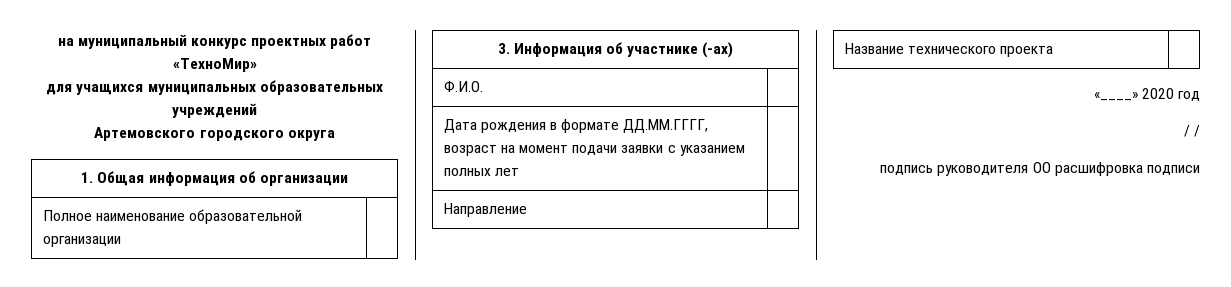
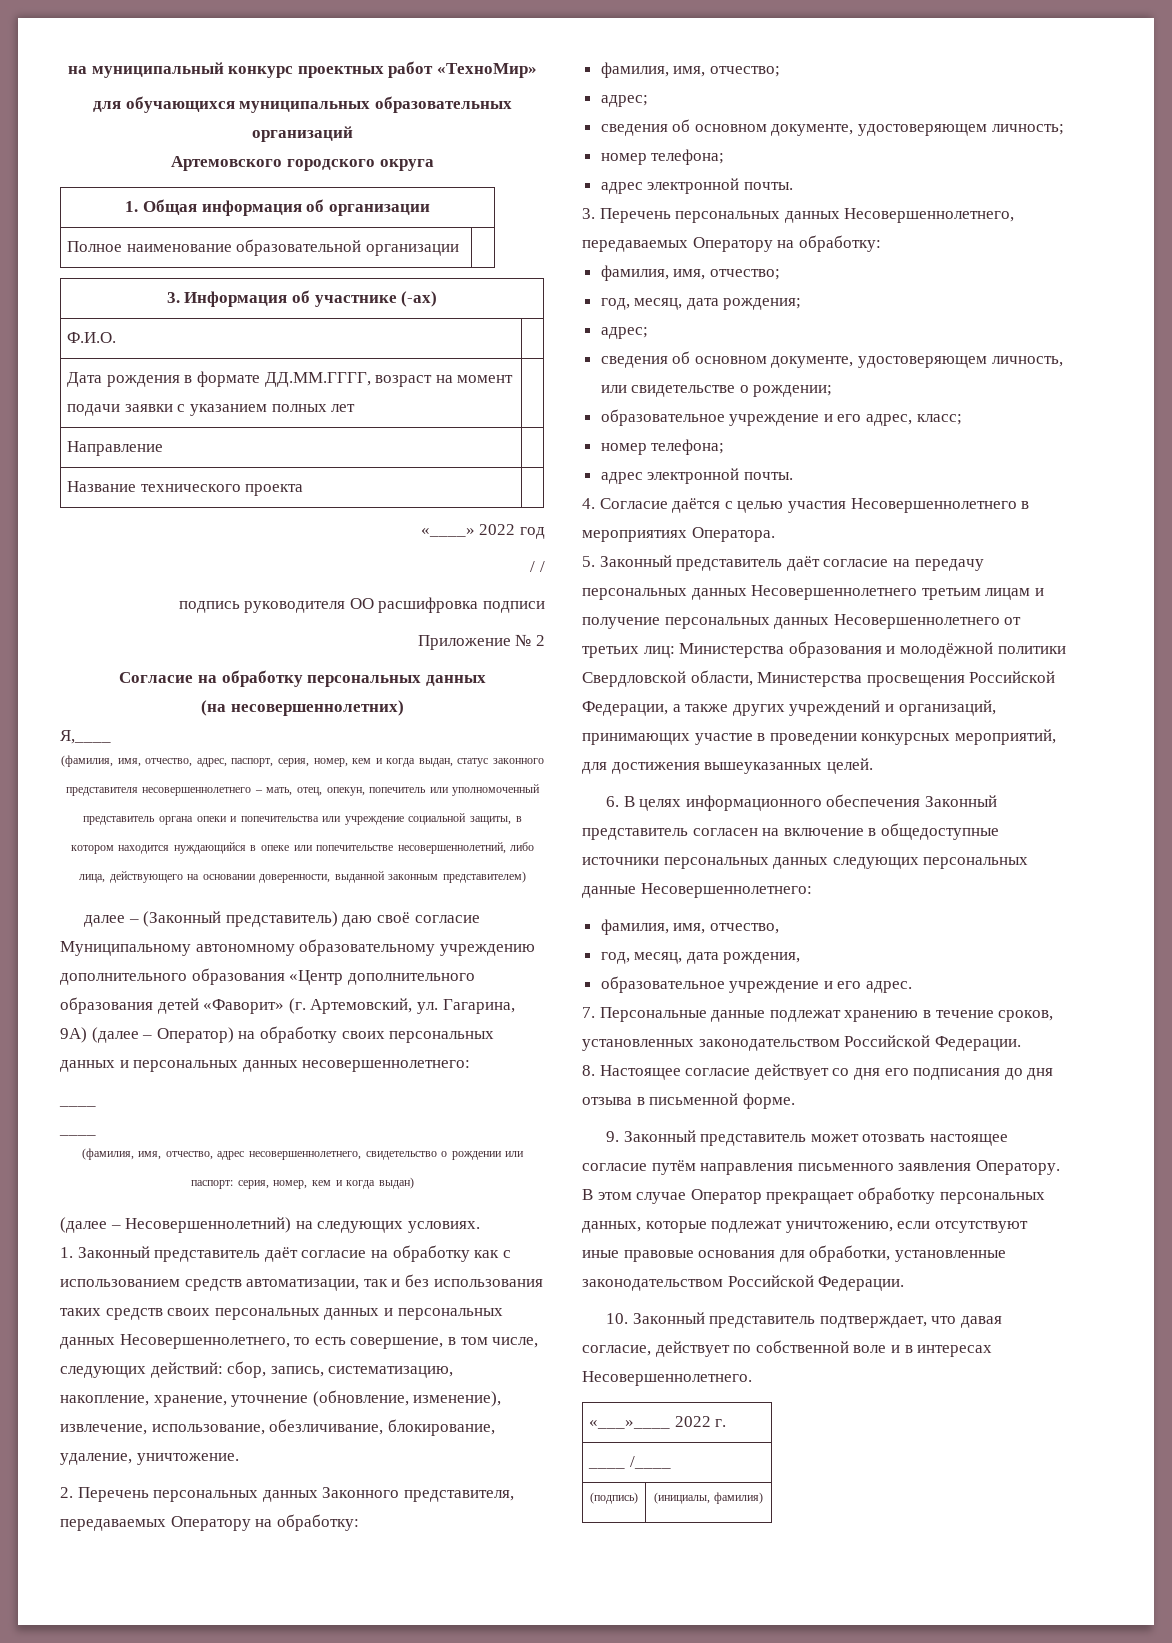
[76,84,144,95] учащихся -> [125,96,235,113] обучающихся
[172,103,257,118] учреждений -> [252,126,353,142] организаций
[1141,88,1174,99] 2020 -> [479,524,516,535] 2022
(1200, 170) none -> [417,634,545,650] [119,670,486,687] [201,700,404,716] [60,730,111,744] [60,755,545,767] [65,784,541,796] [83,813,522,825] [70,842,535,854] [78,871,527,883] [84,911,480,927] [60,939,535,956] [60,968,475,985] [60,997,515,1014] [60,1026,495,1043] [60,1060,471,1072] [59,1105,96,1107] [59,1134,96,1136] [81,1148,525,1160] [191,1177,414,1189] [60,1217,480,1233] [60,1245,511,1262] [60,1274,543,1291] [60,1308,503,1320] [60,1334,539,1349] [60,1361,454,1378] [60,1390,502,1407] [60,1419,495,1436] [60,1453,239,1465] [60,1487,514,1502] [60,1514,359,1531] [600,62,780,78] [600,95,648,107] [600,119,1064,136] [600,149,725,165] [600,178,793,194] [582,208,1015,223] [582,235,881,252] [600,265,780,281] [600,298,802,310] [600,327,648,339] [600,351,1063,368] [600,385,833,397] [600,409,962,426] [600,439,725,455] [600,468,793,484] [582,498,1030,513] [582,527,775,542] [582,555,984,571] [582,585,1044,600] [582,614,1022,629] [582,641,1066,658] [582,670,1056,687] [582,700,996,716] [582,729,1056,745] [582,758,873,774] [606,794,998,811] [582,823,999,840] [582,857,1029,869] [582,883,812,898] [600,919,779,935] [600,952,801,964] [600,976,913,993] [582,1007,1054,1022] [582,1035,1021,1051] [582,1064,1054,1080] [582,1093,795,1109] [606,1130,1009,1146] [582,1160,1060,1175] [582,1187,1045,1204] [582,1221,1028,1233] [582,1245,1006,1262] [582,1275,905,1291] [606,1312,1003,1328] [582,1340,993,1357] [582,1371,752,1386] [589,1416,727,1429] [588,1456,671,1469] [590,1492,638,1504] [653,1492,764,1504] // Приложение № 2 // Согласие на обработку персональных данных // (на несовершеннолетних) // Я,____ // (фамилия, имя, отчество, адрес, паспорт, серия, номер, кем и когда выдан, статус законного представителя несовершеннолетнего – мать, отец, опекун, попечитель или уполномоченный представитель органа опеки и попечительства или учреждение социальной защиты, в котором находится нуждающийся в опеке или попечительстве несовершеннолетний, либо лица, действующего на основании доверенности, выданной законным представителем) // далее – (Законный представитель) даю своё согласие Муниципальному автономному образовательному учреждению дополнительного образования «Центр дополнительного образования детей «Фаворит» (г. Артемовский, ул. Гагарина, 9А) (далее – Оператор) на обработку своих персональных данных и персональных данных несовершеннолетнего: // ____ // ____ // (фамилия, имя, отчество, адрес несовершеннолетнего, свидетельство о рождении или паспорт: серия, номер, кем и когда выдан) // (далее – Несовершеннолетний) на следующих условиях. // 1. Законный представитель даёт согласие на обработку как с использованием средств автоматизации, так и без использования таких средств своих персональных данных и персональных данных Несовершеннолетнего, то есть совершение, в том числе, следующих действий: сбор, запись, систематизацию, накопление, хранение, уточнение (обновление, изменение), извлечение, использование, обезличивание, блокирование, удаление, уничтожение. // 2. Перечень персональных данных Законного представителя, передаваемых Оператору на обработку: // фамилия, имя, отчество; // адрес; // сведения об основном документе, удостоверяющем личность; // номер телефона; // адрес электронной почты. // 3. Перечень персональных данных Несовершеннолетнего, передаваемых Оператору на обработку: // фамилия, имя, отчество; // год, месяц, дата рождения; // адрес; // сведения об основном документе, удостоверяющем личность, или свидетельстве о рождении; // образовательное учреждение и его адрес, класс; // номер телефона; // адрес электронной почты. // 4. Согласие даётся с целью участия Несовершеннолетнего в мероприятиях Оператора. // 5. Законный представитель даёт согласие на передачу персональных данных Несовершеннолетнего третьим лицам и получение персональных данных Несовершеннолетнего от третьих лиц: Министерства образования и молодёжной политики Свердловской области, Министерства просвещения Российской Федерации, а также других учреждений и организаций, принимающих участие в проведении конкурсных мероприятий, для достижения вышеуказанных целей. // 6. В целях информационного обеспечения Законный представитель согласен на включение в общедоступные источники персональных данных следующих персональных данные Несовершеннолетнего: // фамилия, имя, отчество, // год, месяц, дата рождения, // образовательное учреждение и его адрес. // 7. Персональные данные подлежат хранению в течение сроков, установленных законодательством Российской Федерации. // 8. Настоящее согласие действует со дня его подписания до дня отзыва в письменной форме. // 9. Законный представитель может отозвать настоящее согласие путём направления письменного заявления Оператору. В этом случае Оператор прекращает обработку персональных данных, которые подлежат уничтожению, если отсутствуют иные правовые основания для обработки, установленные законодательством Российской Федерации. // 10. Законный представитель подтверждает, что давая согласие, действует по собственной воле и в интересах Несовершеннолетнего. // «___»____ 2022 г. // ____ /____ // (подпись) | (инициалы, фамилия)

